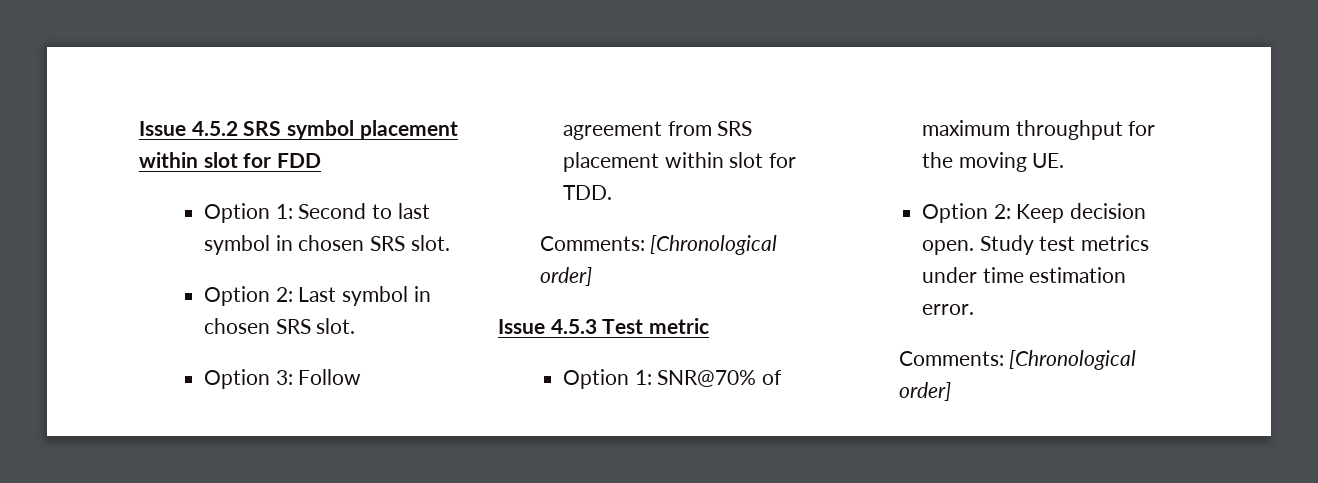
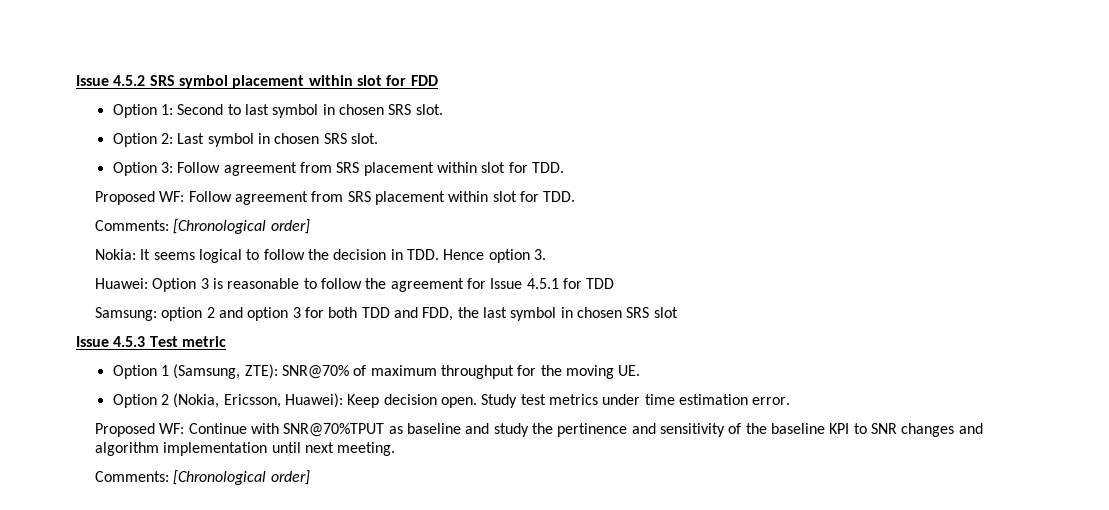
[539,235,778,255] [539,267,592,286] Comments: [Chronological order] -> [95,191,576,205] [95,219,310,234] [95,249,546,263] [95,278,615,292] [95,307,678,321] Proposed WF: Follow agreement from SRS placement within slot for TDD. // Comments: [Chronological order] // Nokia: It seems logical to follow the decision in TDD. Hence option 3. // Huawei: Option 3 is reasonable to follow the agreement for Issue 4.5.1 for TDD // Samsung: option 2 and option 3 for both TDD and FDD, the last symbol in chosen SRS slot
[634,370,652,385] 1: -> [161,364,278,379] 1 (Samsung, ZTE):
[993,204,1011,219] 2: -> [161,393,344,408] 2 (Nokia, Ericsson, Huawei):
(974, 309) none -> [95,423,983,437] [95,442,396,456] // Proposed WF: Continue with SNR@70%TPUT as baseline and study the pertinence and sensitivity of the baseline KPI to SNR changes and algorithm implementation until next meeting.

